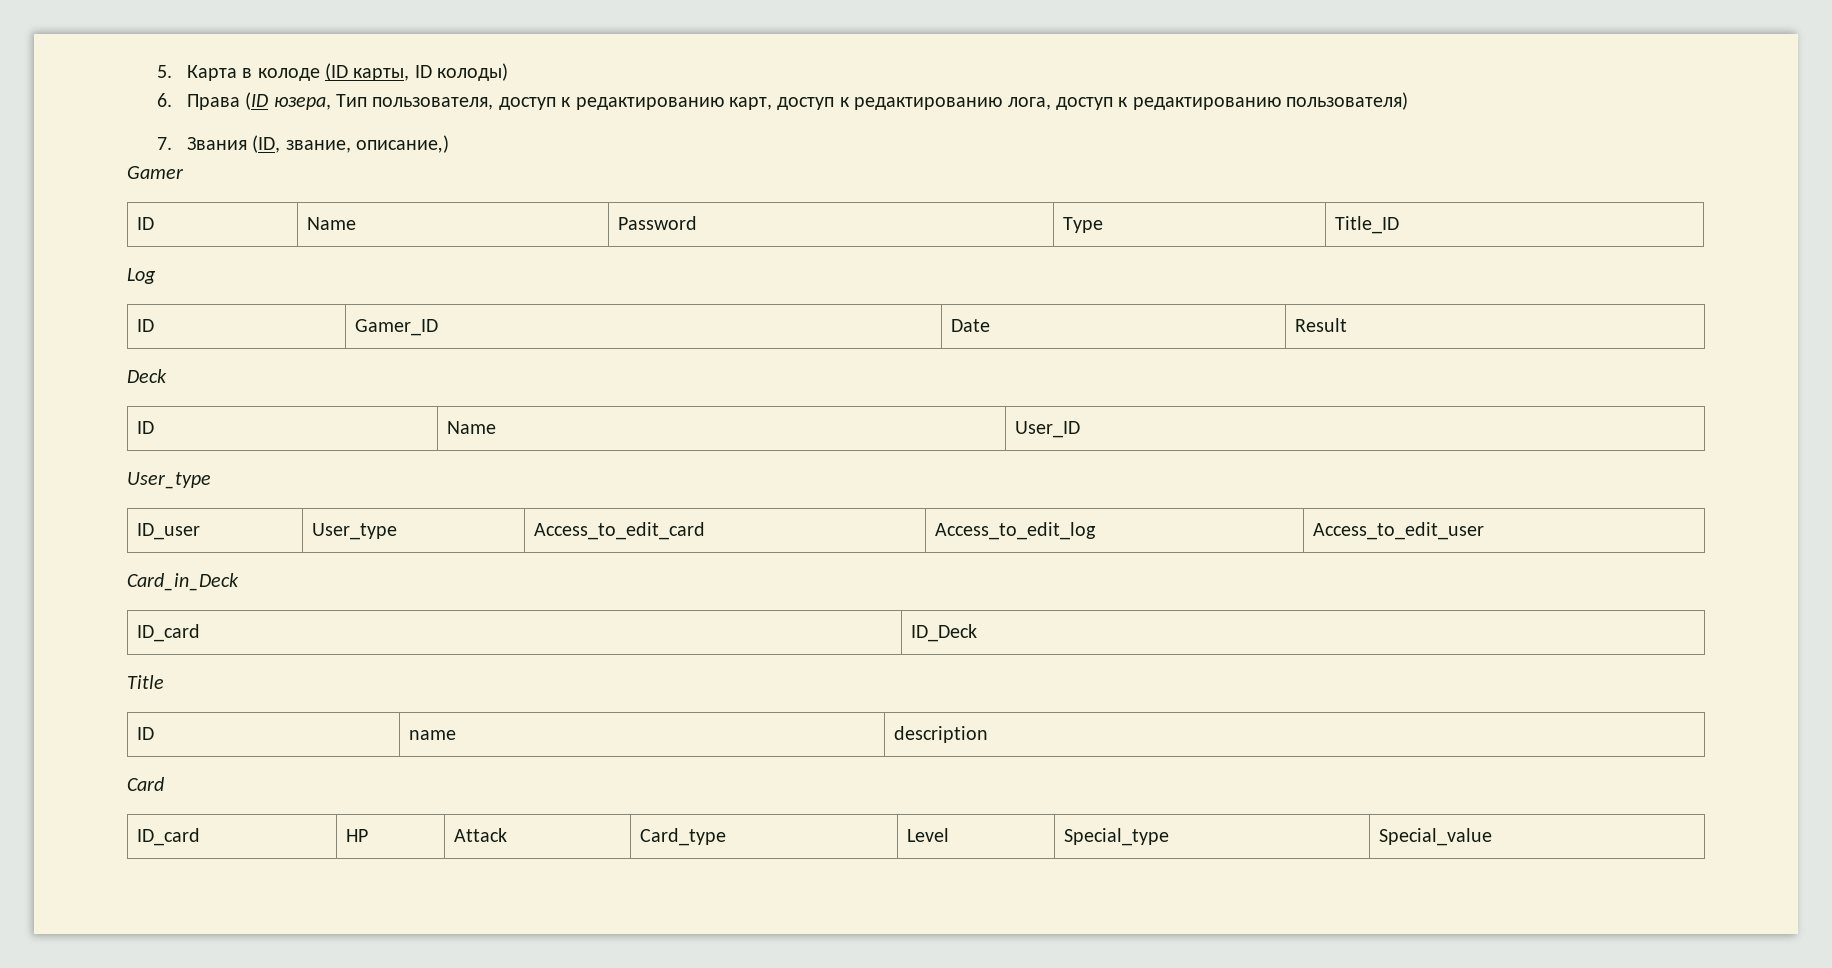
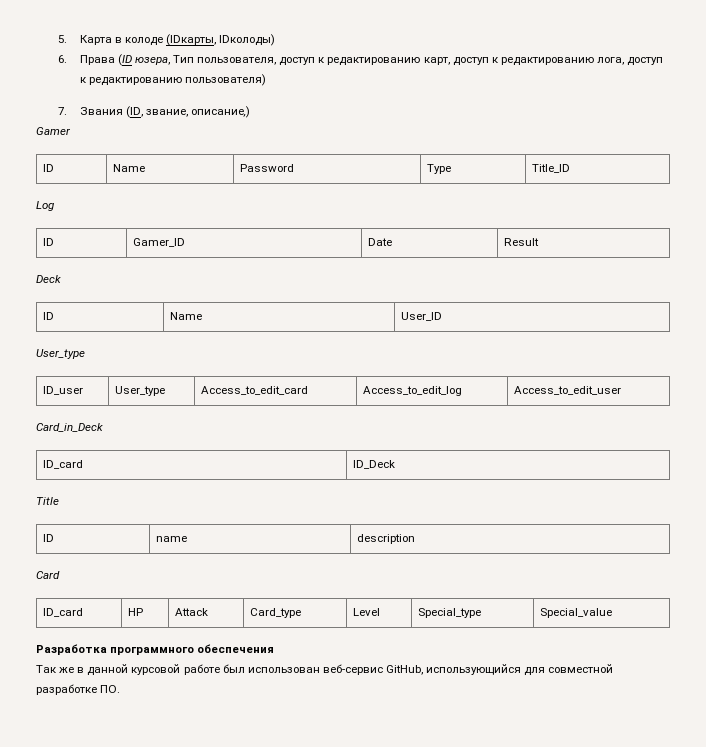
[325,63,509,81] (ID карты, ID колоды) -> [165,34,276,46] (IDкарты, IDколоды)
(1493, 837) none -> [36,644,275,655] [36,664,614,676] [36,684,121,695] // Разработка программного обеспечения // Так же в данной курсовой работе был использован веб-сервис GitHub, использующийся для совместной разработке ПО.

